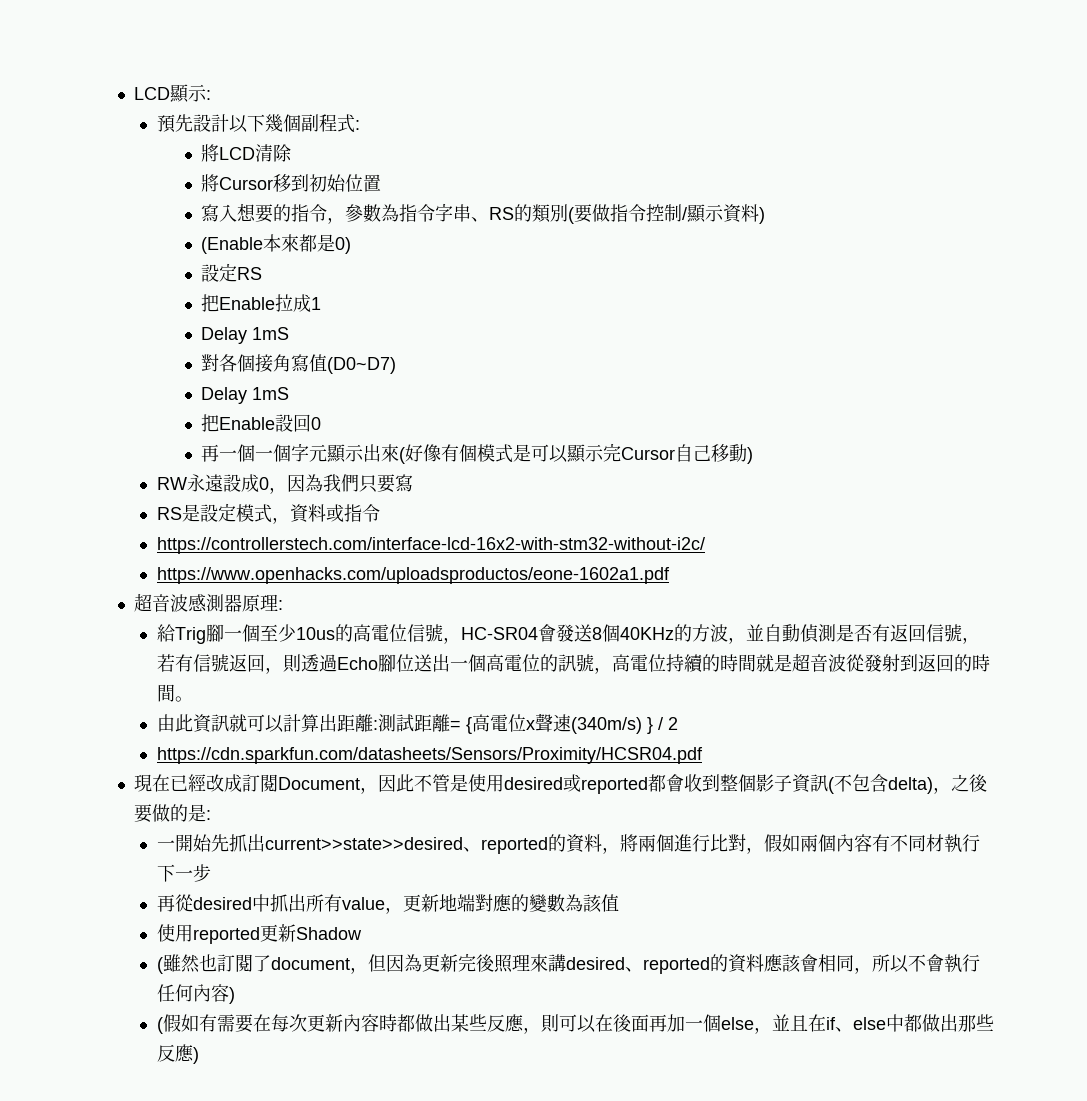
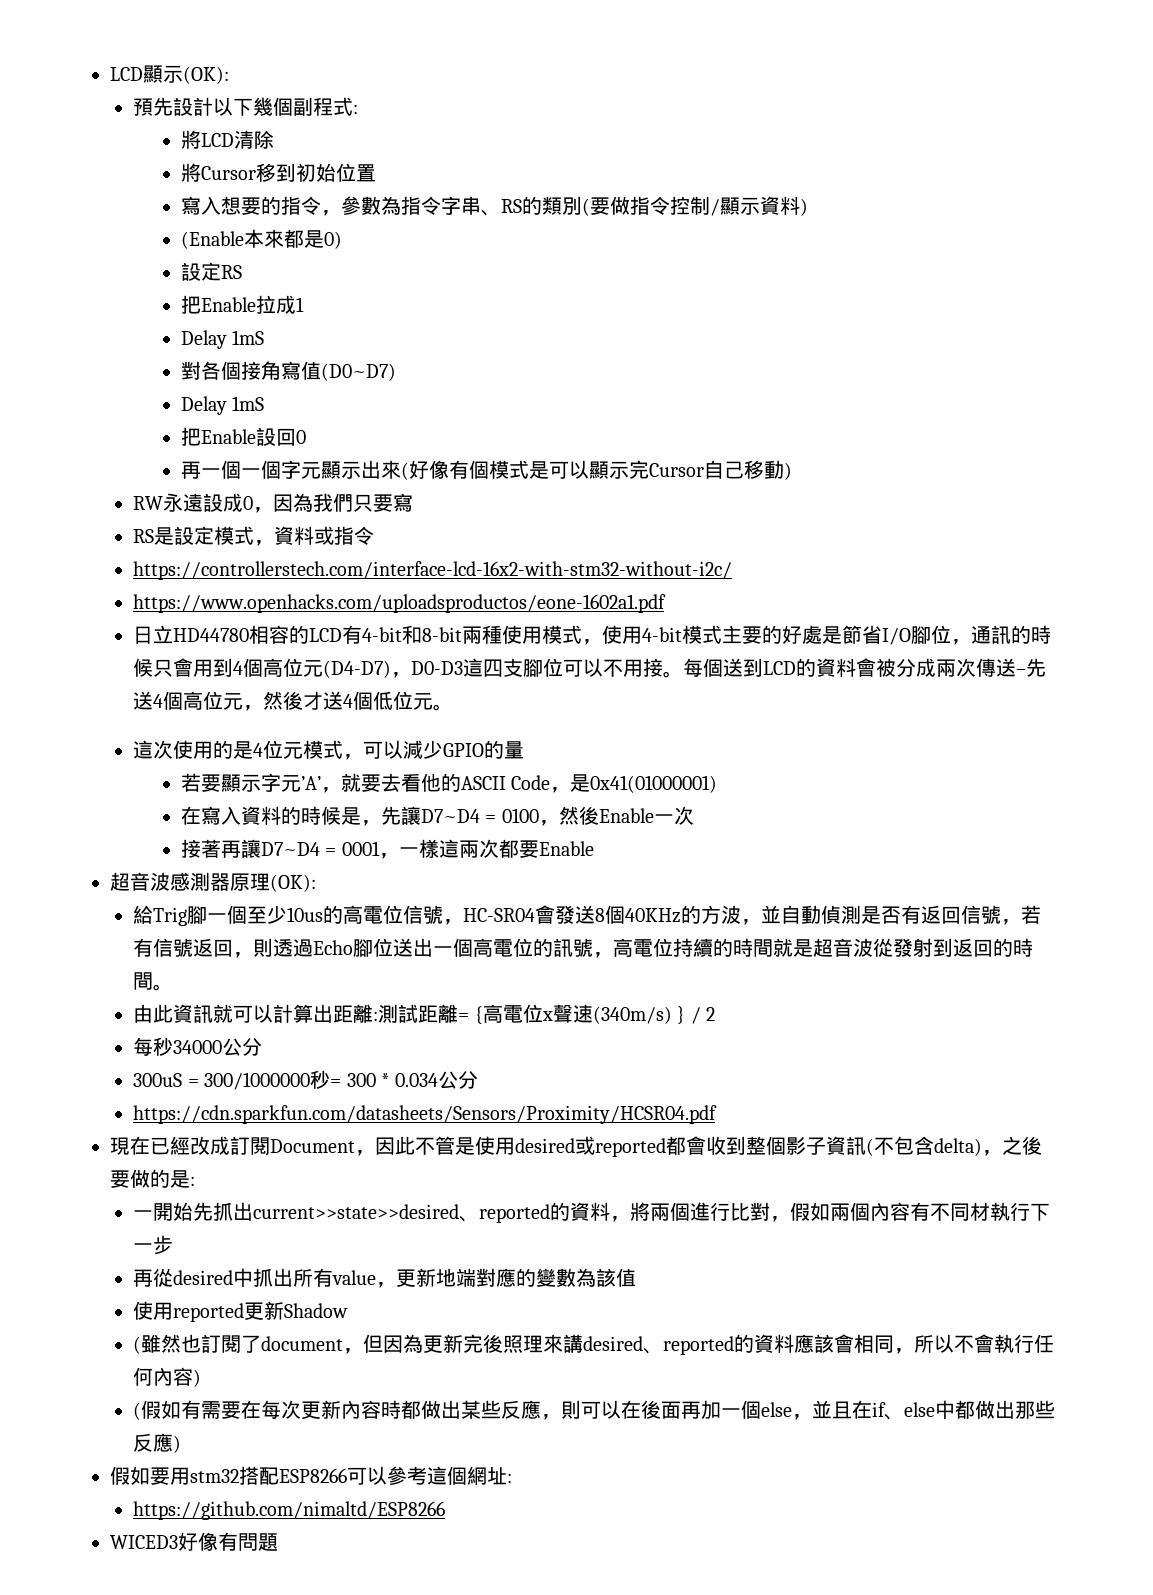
[206,90,212,100] : -> [182,66,229,84] (OK):
(670, 575) none -> [133,625,1052,645] [133,658,1047,678] [133,691,454,711] [133,740,525,760] [180,773,718,793] [180,806,694,826] [180,839,594,859] // 日立HD44780相容的LCD有4-bit和8-bit兩種使用模式，使用4-bit模式主要的好處是節省I/O腳位，通訊的時候只會用到4個高位元(D4-D7)，D0-D3這四支腳位可以不用接。每個送到LCD的資料會被分成兩次傳送–先送4個高位元，然後才送4個低位元。 // 這次使用的是4位元模式，可以減少GPIO的量 // 若要顯示字元’A’，就要去看他的ASCII Code，是0x41(01000001) // 在寫入資料的時候是，先讓D7~D4 = 0100，然後Enable一次 // 接著再讓D7~D4 = 0001，一樣這兩次都要Enable
[278,600,284,610] : -> [269,874,316,892] (OK):
(678, 723) none -> [133,1037,263,1056] [133,1070,479,1090] // 每秒34000公分 // 300uS = 300/1000000秒= 300 * 0.034公分
(199, 1055) none -> [109,1466,512,1485] [133,1501,446,1520] [109,1532,278,1551] // 假如要用stm32搭配ESP8266可以參考這個網址: // https://github.com/nimaltd/ESP8266 // WICED3好像有問題

